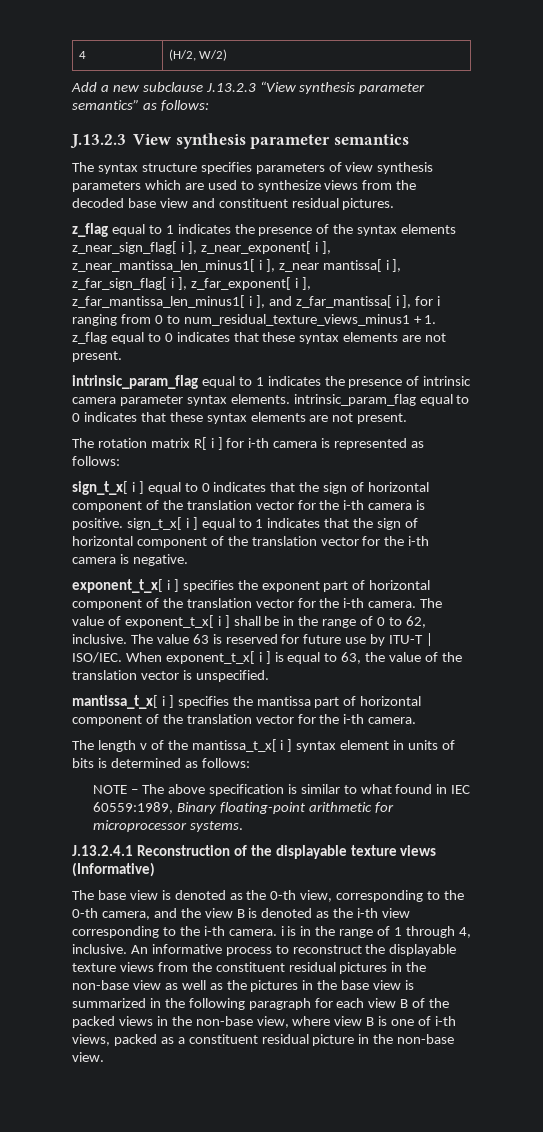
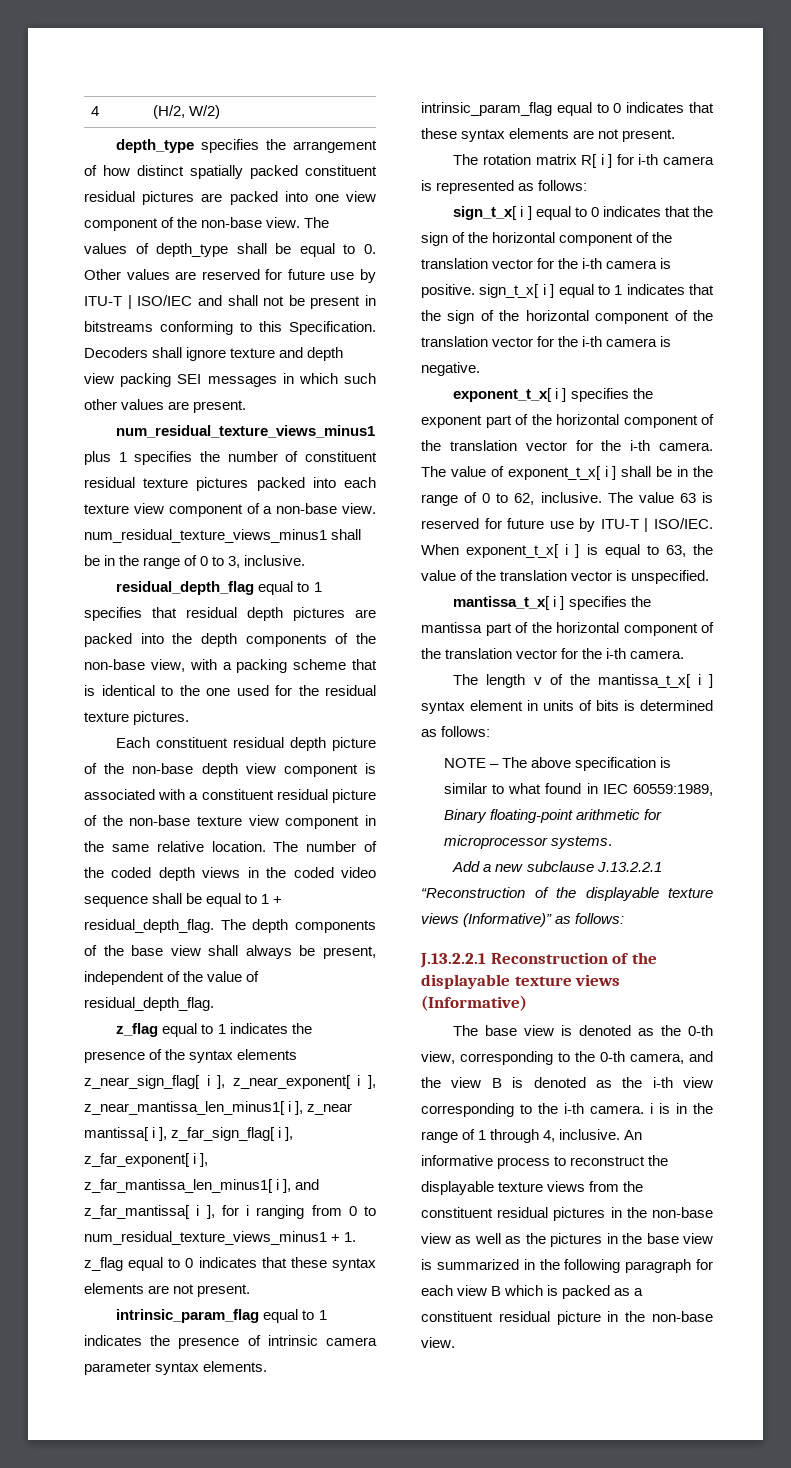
[71,81,426,94] [72,99,209,111] [70,133,410,149] [72,162,434,174] [72,180,417,192] [72,198,395,210] Add a new subclause J.13.2.3 “View synthesis parameter semantics” as follows: // J.13.2.3 View synthesis parameter semantics // The syntax structure specifies parameters of view synthesis parameters which are used to synthesize views from the decoded base view and constituent residual pictures. -> [116,139,377,153] [84,165,377,179] [84,191,376,205] [84,217,330,231] [84,243,376,257] [84,269,376,283] [84,295,376,309] [84,321,376,335] [84,347,344,361] [84,373,376,387] [84,399,247,413] [116,425,376,438] [84,451,377,465] [84,477,376,491] [84,503,376,517] [84,529,362,543] [84,555,306,569] [116,581,322,595] [84,607,376,621] [84,633,376,647] [84,659,377,673] [84,685,376,696] [84,711,190,725] [116,737,376,751] [84,763,376,777] [84,789,376,803] [84,815,376,829] [84,841,377,852] [84,867,377,881] [84,893,283,907] [84,919,377,933] [84,945,377,959] [84,971,260,985] [84,997,214,1011] depth_type specifies the arrangement of how distinct spatially packed constituent residual pictures are packed into one view component of the non-base view. The values of depth_type shall be equal to 0. Other values are reserved for future use by ITU-T | ISO/IEC and shall not be present in bitstreams conforming to this Specification. Decoders shall ignore texture and depth view packing SEI messages in which such other values are present. // num_residual_texture_views_minus1 plus 1 specifies the number of constituent residual texture pictures packed into each texture view component of a non-base view. num_residual_texture_views_minus1 shall be in the range of 0 to 3, inclusive. // residual_depth_flag equal to 1 specifies that residual depth pictures are packed into the depth components of the non-base view, with a packing scheme that is identical to the one used for the residual texture pictures. // Each constituent residual depth picture of the non-base depth view component is associated with a constituent residual picture of the non-base texture view component in the same relative location. The number of the coded depth views in the coded video sequence shall be equal to 1 + residual_depth_flag. The depth components of the base view shall always be present, independent of the value of residual_depth_flag.
(365, 487) none -> [468,232,489,243] the
(419, 523) none -> [499,310,520,321] the
(366, 585) none -> [531,414,552,425] the
(357, 701) none -> [531,622,552,633] the
[72,845,133,856] J.13.2.4.1 -> [452,861,662,872] [421,887,713,901] [421,913,625,927] [420,953,486,968] Add a new subclause J.13.2.2.1 “Reconstruction of the displayable texture views (Informative)” as follows: // J.13.2.2.1
[412,998,450,1008] [72,1016,456,1028] [72,1034,110,1046] of the packed views in the non-base view, where view B is one of i-th views, -> [504,1285,559,1296] which is

